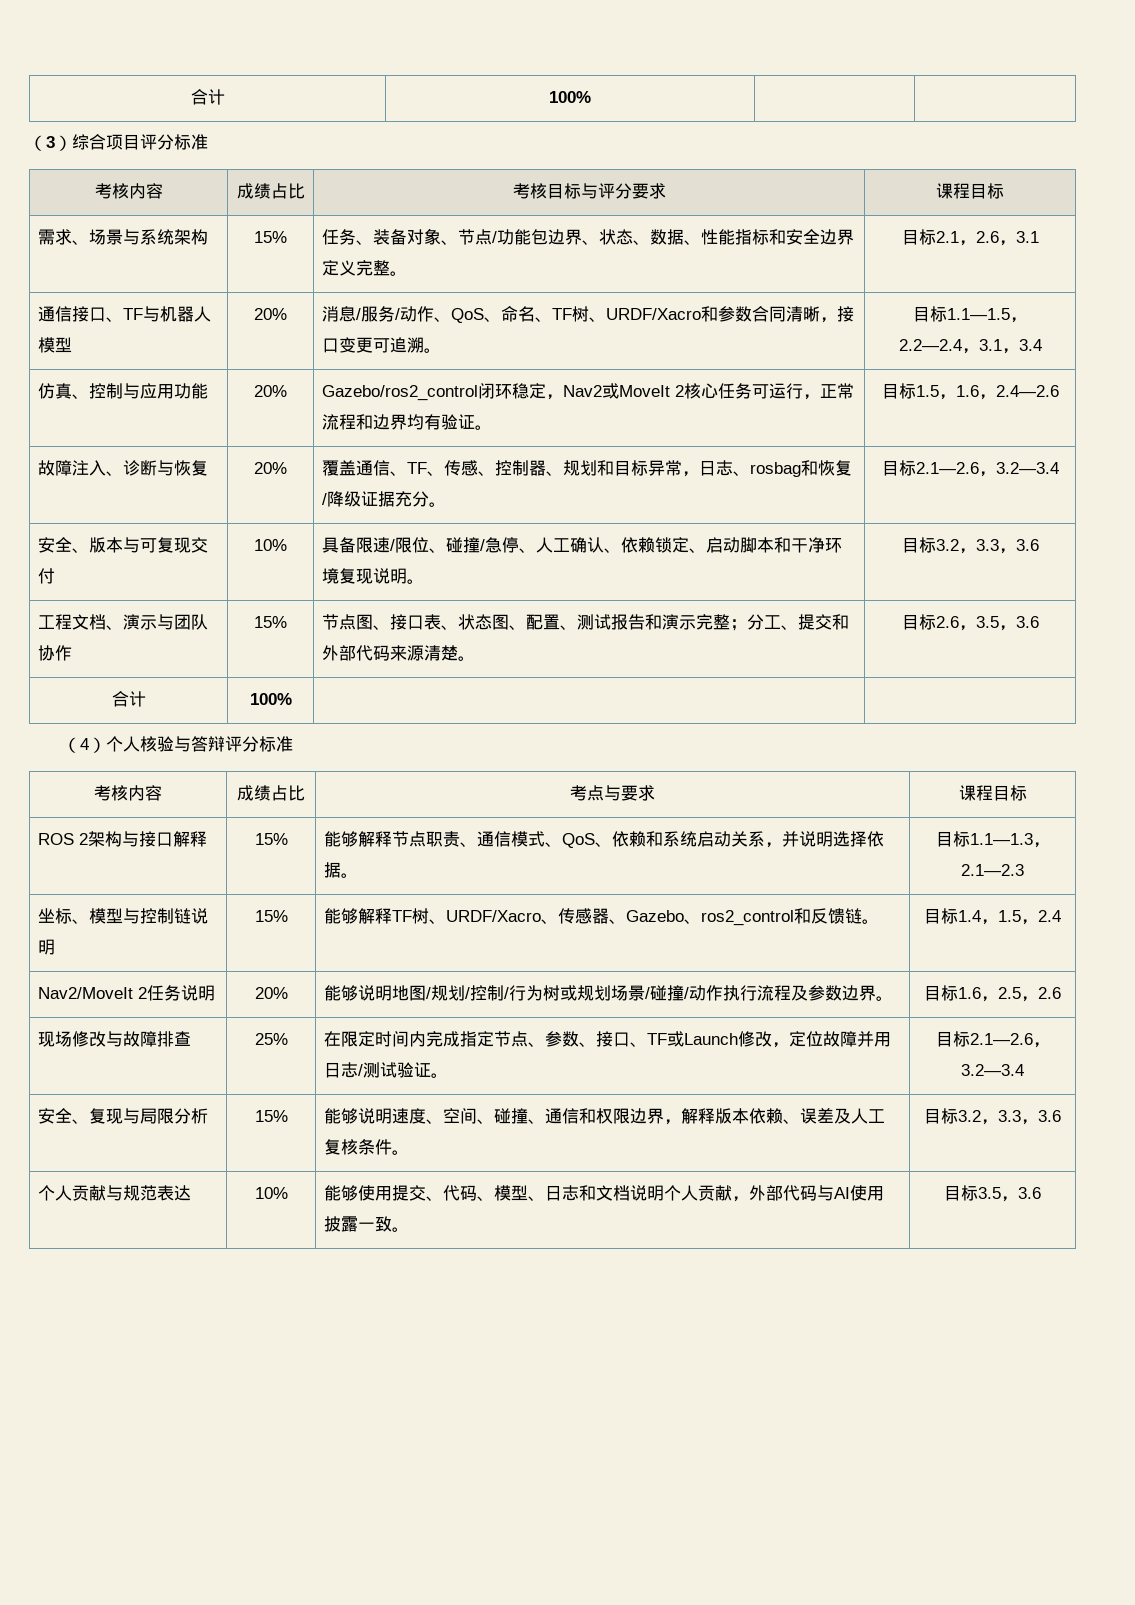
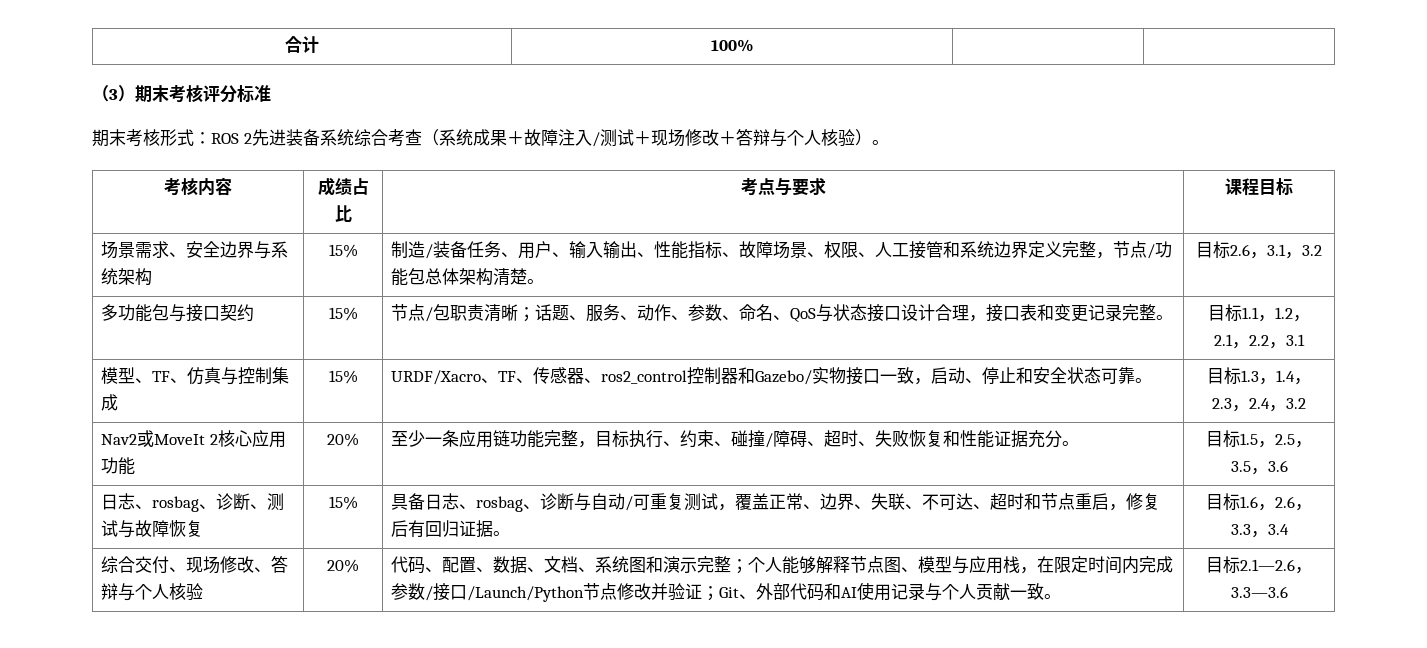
[72,134,208,150] [94,183,163,199] [236,183,305,199] [512,183,666,199] [936,183,1004,199] [38,229,209,245] [254,231,287,243] [322,228,855,245] [322,260,408,276] [901,229,1039,246] [38,306,212,322] [38,337,73,353] [254,308,287,320] [322,306,855,323] [322,337,442,353] [913,306,1027,323] [898,339,1042,354] [38,383,209,399] [254,385,287,397] [322,383,855,401] [322,414,493,430] [881,383,1059,400] [38,460,209,476] [254,462,287,474] [322,460,853,477] [322,491,447,507] [881,460,1059,477] [38,537,209,553] [38,568,56,584] [254,539,287,551] [322,537,843,553] [322,568,425,584] [901,537,1039,554] [38,614,209,630] [38,645,73,661] [254,616,287,628] [322,614,850,631] [322,645,476,661] [901,614,1039,631] [111,691,146,707] [249,693,292,705] [63,736,294,753] 综合项目评分标准 // 考核内容 | 成绩占比 | 考核目标与评分要求 | 课程目标 // 需求、场景与系统架构 | 15% | 任务、装备对象、节点/功能包边界、状态、数据、性能指标和安全边界定义完整。 | 目标2.1，2.6，3.1 // 通信接口、TF与机器人模型 | 20% | 消息/服务/动作、QoS、命名、TF树、URDF/Xacro和参数合同清晰，接口变更可追溯。 | 目标1.1—1.5，2.2—2.4，3.1，3.4 // 仿真、控制与应用功能 | 20% | Gazebo/ros2_control闭环稳定，Nav2或MoveIt 2核心任务可运行，正常流程和边界均有验证。 | 目标1.5，1.6，2.4—2.6 // 故障注入、诊断与恢复 | 20% | 覆盖通信、TF、传感、控制器、规划和目标异常，日志、rosbag和恢复/降级证据充分。 | 目标2.1—2.6，3.2—3.4 // 安全、版本与可复现交付 | 10% | 具备限速/限位、碰撞/急停、人工确认、依赖锁定、启动脚本和干净环境复现说明。 | 目标3.2，3.3，3.6 // 工程文档、演示与团队协作 | 15% | 节点图、接口表、状态图、配置、测试报告和演示完整；分工、提交和外部代码来源清楚。 | 目标2.6，3.5，3.6 // 合计 | 100% | | // （4）个人核验与答辩评分标准 -> [135,85,271,103] [92,128,889,147] 期末考核评分标准 // 期末考核形式：ROS 2先进装备系统综合考查（系统成果＋故障注入/测试＋现场修改＋答辩与个人核验）。
[38,831,208,847] [254,833,288,845] [324,831,885,848] [324,862,359,878] [935,831,1050,848] [961,864,1024,876] [38,908,209,924] [38,939,56,955] [254,910,288,922] [324,908,880,926] [924,908,1061,925] [38,985,216,1001] [254,987,288,999] [324,985,894,1001] [924,985,1061,1002] [38,1031,192,1047] [254,1033,288,1045] [324,1031,892,1048] [324,1062,449,1078] [935,1031,1050,1048] [961,1064,1024,1076] [38,1108,209,1124] [254,1110,288,1122] [324,1108,886,1125] [324,1139,410,1155] [924,1108,1061,1125] [38,1185,192,1201] [254,1187,288,1199] [324,1185,885,1202] [324,1216,410,1232] [944,1185,1041,1202] ROS 2架构与接口解释 | 15% | 能够解释节点职责、通信模式、QoS、依赖和系统启动关系，并说明选择依据。 | 目标1.1—1.3，2.1—2.3 // 坐标、模型与控制链说明 | 15% | 能够解释TF树、URDF/Xacro、传感器、Gazebo、ros2_control和反馈链。 | 目标1.4，1.5，2.4 // Nav2/MoveIt 2任务说明 | 20% | 能够说明地图/规划/控制/行为树或规划场景/碰撞/动作执行流程及参数边界。 | 目标1.6，2.5，2.6 // 现场修改与故障排查 | 25% | 在限定时间内完成指定节点、参数、接口、TF或Launch修改，定位故障并用日志/测试验证。 | 目标2.1—2.6，3.2—3.4 // 安全、复现与局限分析 | 15% | 能够说明速度、空间、碰撞、通信和权限边界，解释版本依赖、误差及人工复核条件。 | 目标3.2，3.3，3.6 // 个人贡献与规范表达 | 10% | 能够使用提交、代码、模型、日志和文档说明个人贡献，外部代码与AI使用披露一致。 | 目标3.5，3.6 -> [101,241,289,259] [101,268,153,286] [328,244,358,258] [391,241,1173,259] [391,268,545,286] [1196,241,1322,259] [101,304,255,322] [328,307,358,321] [391,304,1174,322] [1208,304,1310,322] [1214,334,1305,349] [101,367,290,385] [101,394,119,411] [328,370,358,384] [391,367,1153,385] [1207,367,1311,385] [1212,398,1306,412] [101,430,286,448] [101,457,136,475] [327,433,359,447] [391,430,1080,448] [1206,430,1312,448] [1230,460,1288,475] [101,493,285,512] [101,520,204,538] [328,496,358,510] [391,493,1161,512] [391,520,511,538] [1206,493,1312,511] [1230,524,1289,538] [101,555,289,574] [101,583,204,601] [327,559,359,573] [391,556,1174,574] [391,582,1062,602] [1206,556,1312,574] [1230,586,1288,598] 场景需求、安全边界与系统架构 | 15% | 制造/装备任务、用户、输入输出、性能指标、故障场景、权限、人工接管和系统边界定义完整，节点/功能包总体架构清楚。 | 目标2.6，3.1，3.2 // 多功能包与接口契约 | 15% | 节点/包职责清晰；话题、服务、动作、参数、命名、QoS与状态接口设计合理，接口表和变更记录完整。 | 目标1.1，1.2，2.1，2.2，3.1 // 模型、TF、仿真与控制集成 | 15% | URDF/Xacro、TF、传感器、ros2_control控制器和Gazebo/实物接口一致，启动、停止和安全状态可靠。 | 目标1.3，1.4，2.3，2.4，3.2 // Nav2或MoveIt 2核心应用功能 | 20% | 至少一条应用链功能完整，目标执行、约束、碰撞/障碍、超时、失败恢复和性能证据充分。 | 目标1.5，2.5，3.5，3.6 // 日志、rosbag、诊断、测试与故障恢复 | 15% | 具备日志、rosbag、诊断与自动/可重复测试，覆盖正常、边界、失联、不可达、超时和节点重启，修复后有回归证据。 | 目标1.6，2.6，3.3，3.4 // 综合交付、现场修改、答辩与个人核验 | 20% | 代码、配置、数据、文档、系统图和演示完整；个人能够解释节点图、模型与应用栈，在限定时间内完成参数/接口/Launch/Python节点修改并验证；Git、外部代码和AI使用记录与个人贡献一致。 | 目标2.1—2.6，3.3—3.6

